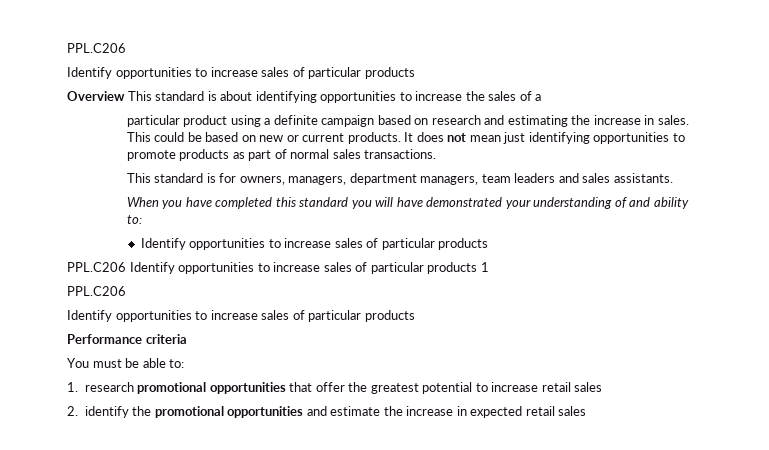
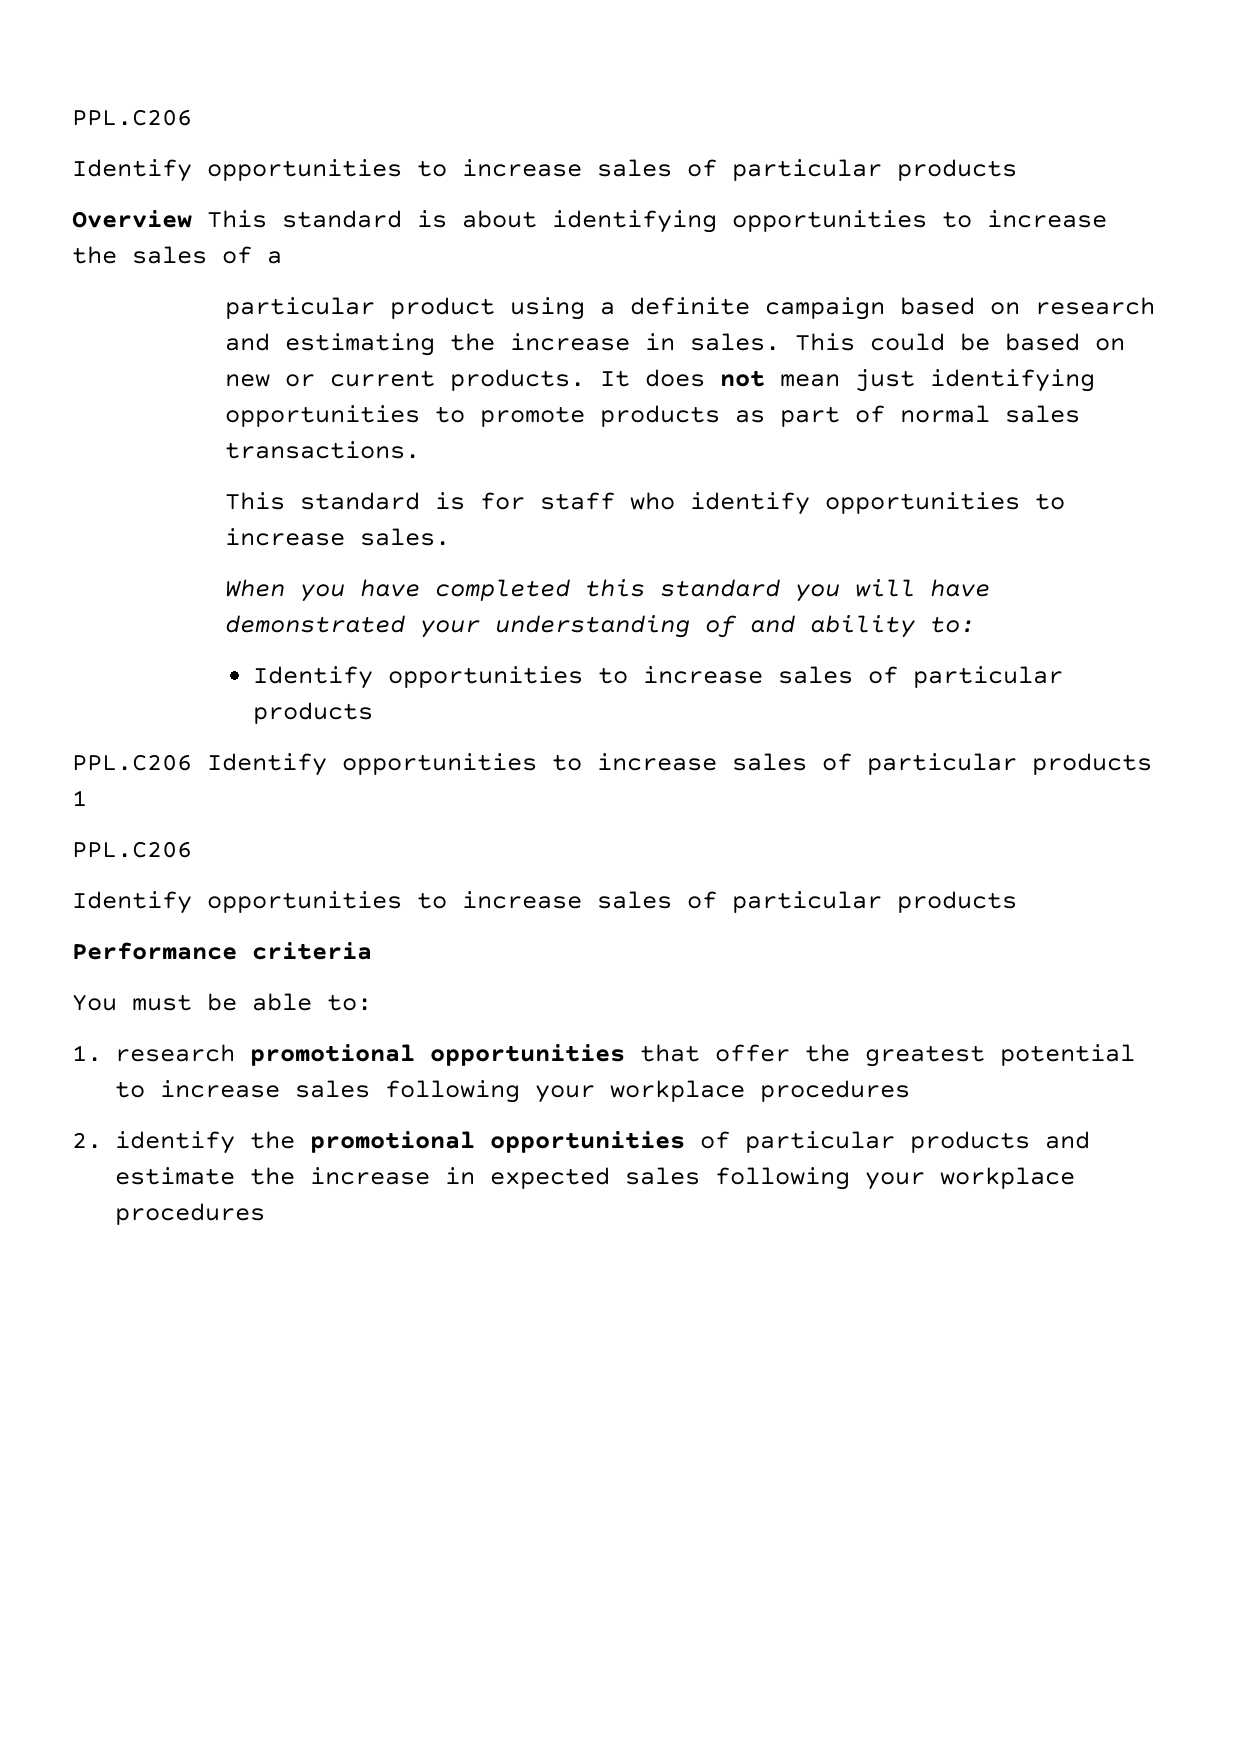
[239,173,673,185] owners, managers, department managers, team leaders and sales assistants. -> [539,492,1065,515] [224,528,450,546] staff who identify opportunities to increase sales.
[541,382,603,392] retail sales -> [294,1080,910,1103] sales following your workplace procedures
(304, 412) none -> [699,1131,1030,1153] of particular products
[525,406,587,416] retail sales -> [624,1167,1075,1190] [114,1203,265,1225] sales following your workplace procedures

